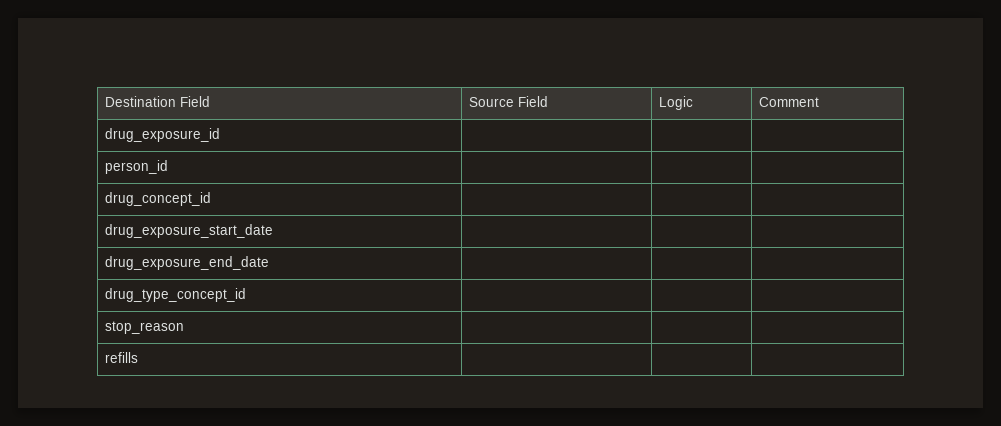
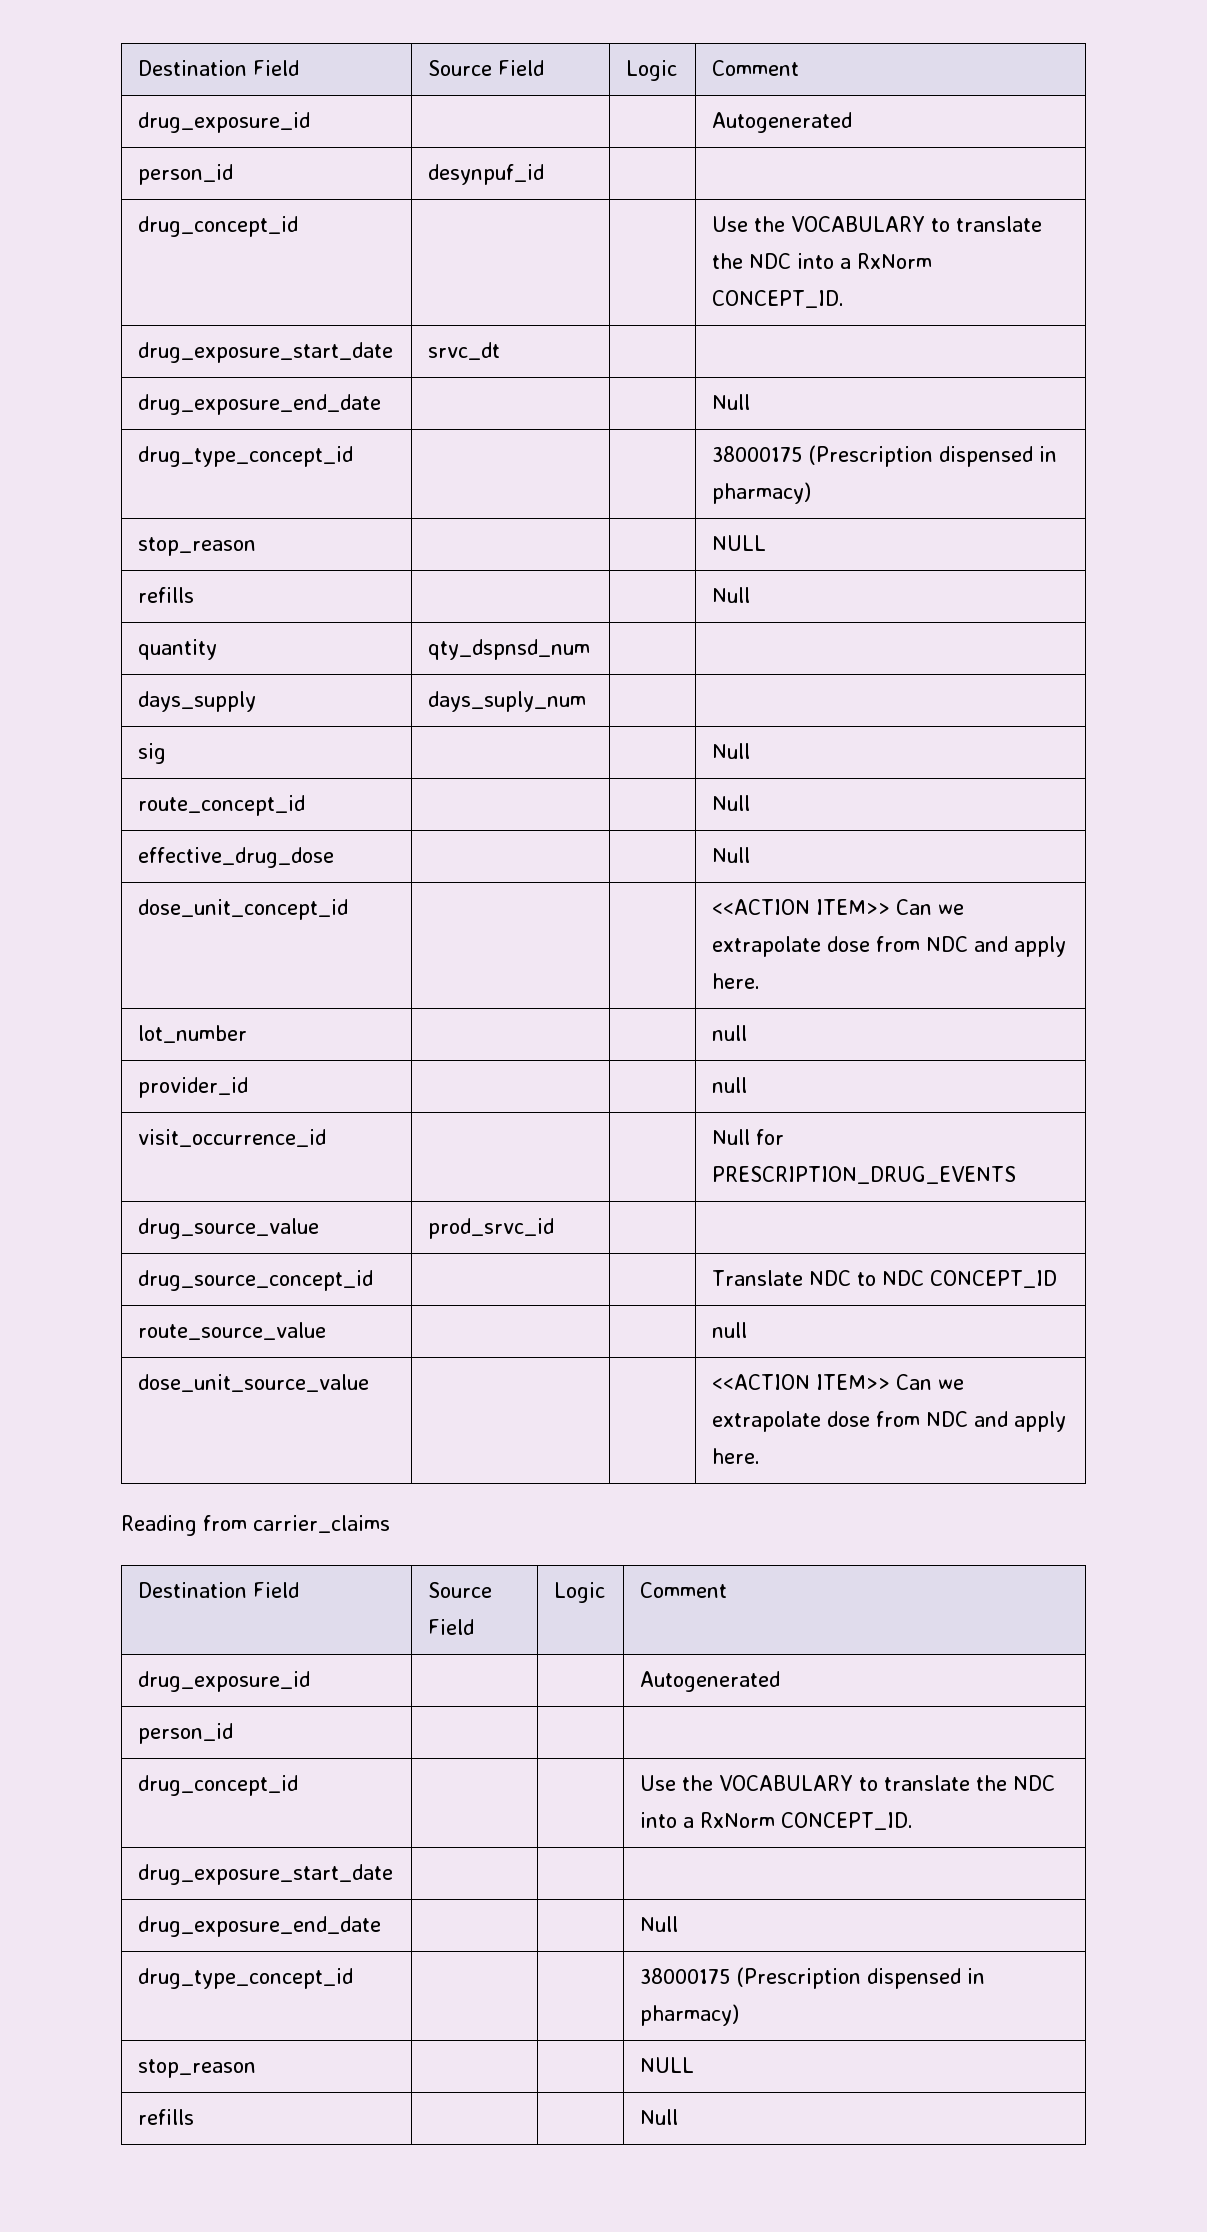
[104,96,210,107] [468,96,548,107] [658,96,693,110] [758,97,819,107] [104,128,220,142] [104,160,168,174] [104,192,211,206] Destination Field | Source Field | Logic | Comment // drug_exposure_id | | | // person_id | | | // drug_concept_id | | | -> [138,60,300,76] [428,60,545,76] [626,60,678,81] [712,60,800,76] [138,112,311,133] [712,112,853,133] [138,164,234,185] [428,164,545,185] [138,216,299,237] [712,216,1043,232] [712,253,933,269] [712,290,845,308] [138,342,394,363] [428,342,501,360] [138,394,382,415] [712,394,751,410] [138,446,354,467] [712,445,1058,467] [712,482,812,504] [138,537,257,556] [712,535,767,551] [138,587,195,603] [712,587,751,603] [138,639,218,660] [428,639,591,660] [138,691,257,712] [428,691,587,712] [138,743,167,764] [712,743,751,759] [138,795,306,816] [712,795,751,811] [138,847,335,868] [712,847,751,863] [138,899,349,920] [712,899,965,915] [712,936,1067,957] [712,973,761,989] [138,1025,248,1043] [712,1025,748,1041] [138,1077,249,1098] [712,1077,748,1093] [138,1129,327,1147] [712,1129,785,1145] [712,1166,1017,1184] [138,1218,320,1239] [428,1218,555,1239] [138,1270,374,1291] [712,1270,1058,1288] [138,1322,327,1340] [712,1322,748,1338] [138,1374,370,1392] [712,1374,965,1390] [712,1411,1067,1432] [712,1448,761,1464] [121,1515,390,1536] [138,1582,300,1598] [428,1582,493,1598] [428,1619,475,1635] [554,1582,606,1603] [640,1582,728,1598] [138,1671,311,1692] [640,1671,781,1692] [138,1723,234,1744] [138,1775,299,1796] [640,1775,1056,1791] [640,1812,914,1830] Destination Field | Source Field | Logic | Comment // drug_exposure_id | | | Autogenerated // person_id | desynpuf_id | | // drug_concept_id | | | Use the VOCABULARY to translate the NDC into a RxNorm CONCEPT_ID. // drug_exposure_start_date | srvc_dt | | // drug_exposure_end_date | | | Null // drug_type_concept_id | | | 38000175 (Prescription dispensed in pharmacy) // stop_reason | | | NULL // refills | | | Null // quantity | qty_dspnsd_num | | // days_supply | days_suply_num | | // sig | | | Null // route_concept_id | | | Null // effective_drug_dose | | | Null // dose_unit_concept_id | | | <<ACTION ITEM>> Can we extrapolate dose from NDC and apply here. // lot_number | | | null // provider_id | | | null // visit_occurrence_id | | | Null for PRESCRIPTION_DRUG_EVENTS // drug_source_value | prod_srvc_id | | // drug_source_concept_id | | | Translate NDC to NDC CONCEPT_ID // route_source_value | | | null // dose_unit_source_value | | | <<ACTION ITEM>> Can we extrapolate dose from NDC and apply here. // Reading from carrier_claims // Destination Field | Source Field | Logic | Comment // drug_exposure_id | | | Autogenerated // person_id | | | // drug_concept_id | | | Use the VOCABULARY to translate the NDC into a RxNorm CONCEPT_ID.
[104,288,246,302] [104,321,184,334] [104,352,138,363] // drug_type_concept_id | | | // stop_reason | | | // refills | | | -> [640,1916,679,1932] [138,1968,354,1989] [640,1967,986,1989] [640,2004,740,2026] [138,2059,257,2078] [640,2057,695,2073] [138,2109,195,2125] [640,2109,679,2125] Null // drug_type_concept_id | | | 38000175 (Prescription dispensed in pharmacy) // stop_reason | | | NULL // refills | | | Null

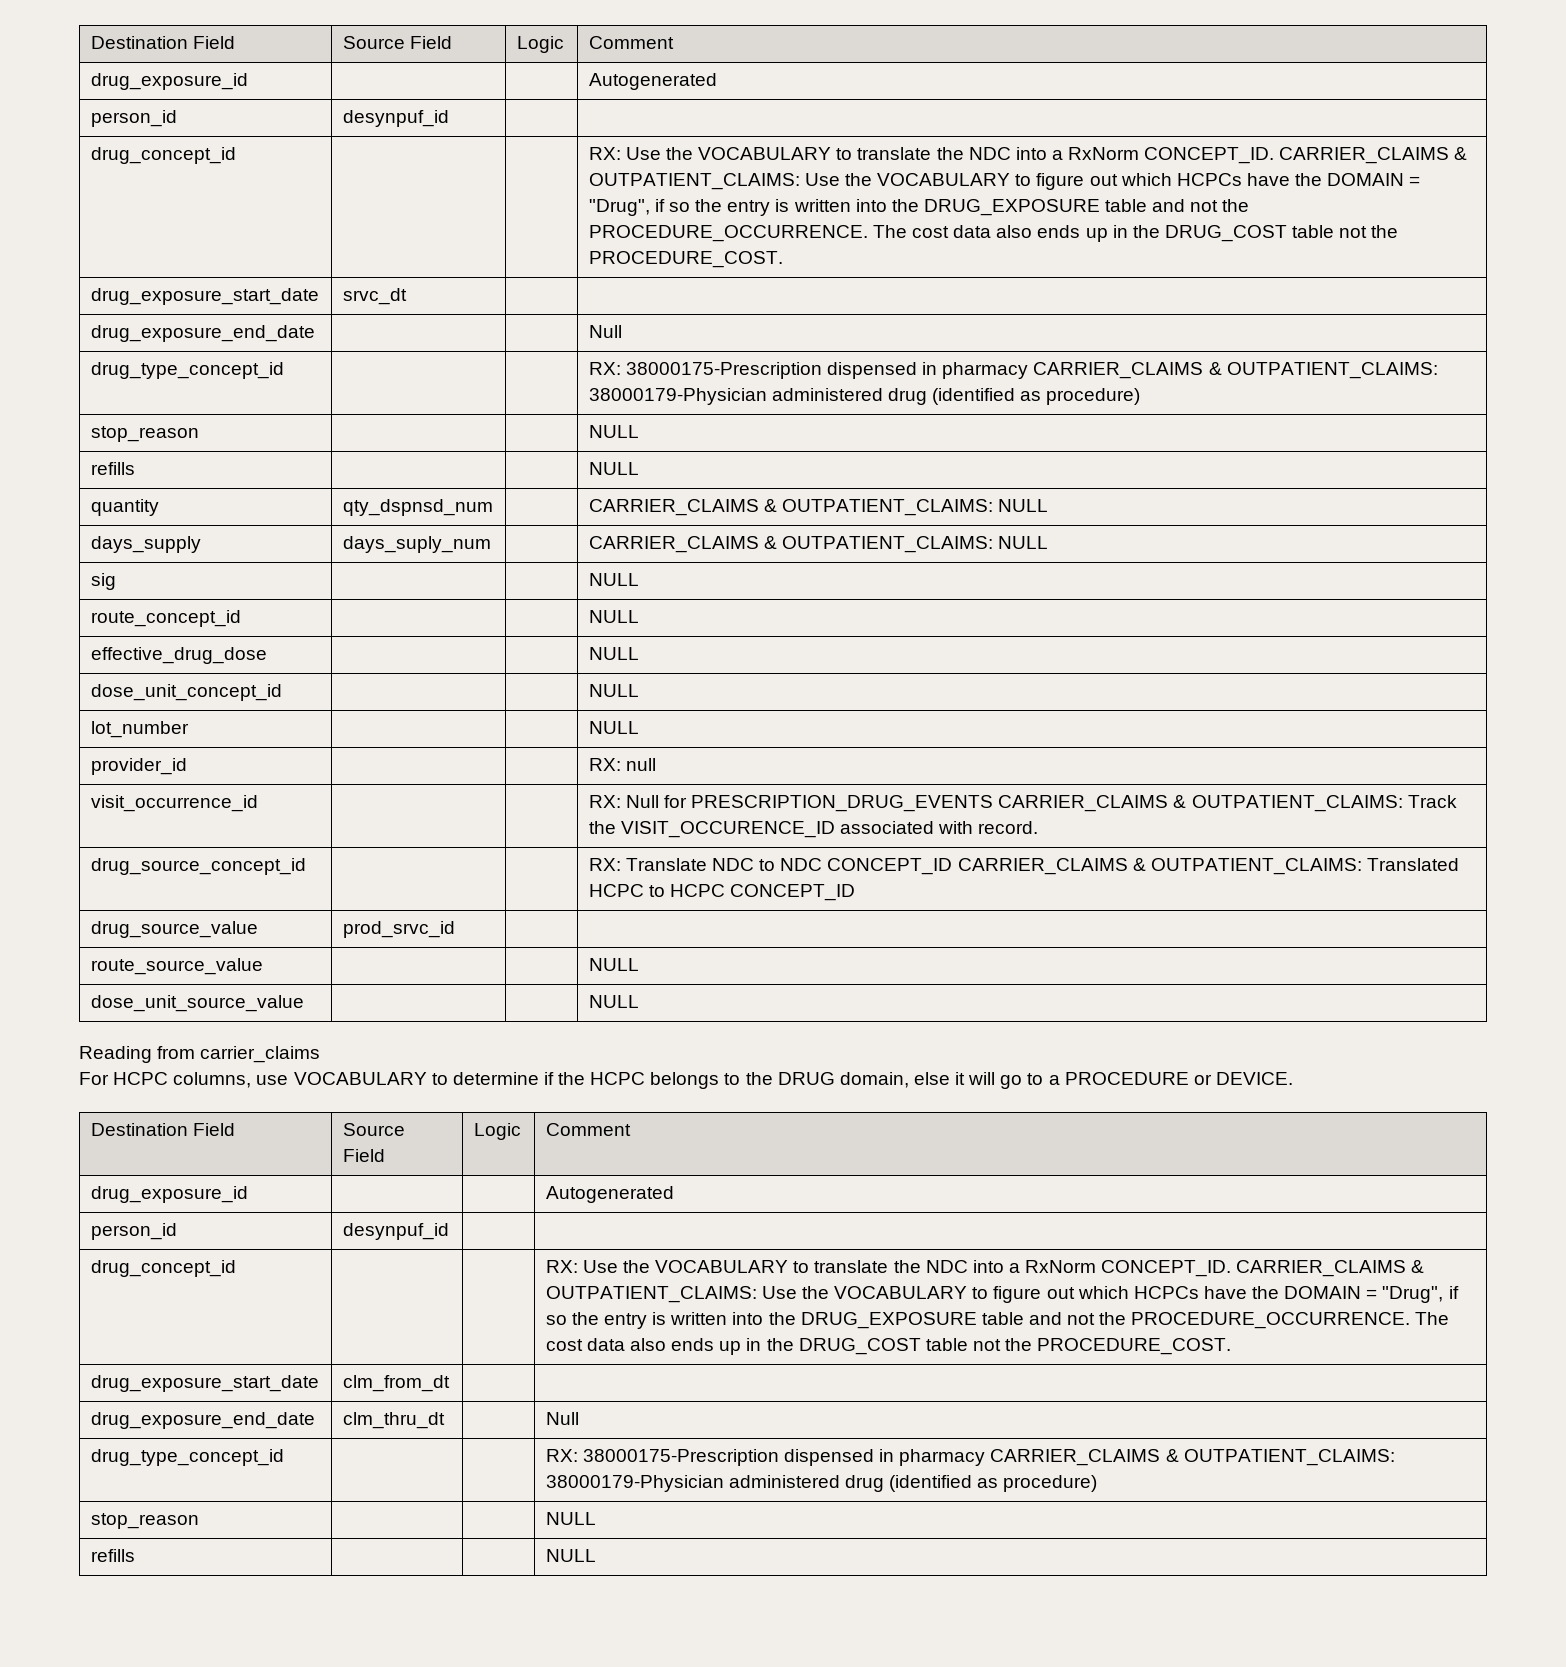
(299, 226) none -> [588,147,621,160] RX:
(845, 299) none -> [1279,147,1468,164] [588,173,1421,190] [588,199,1250,216] [588,225,1399,242] [588,251,783,268] CARRIER_CLAIMS & OUTPATIENT_CLAIMS: Use the VOCABULARY to figure out which HCPCs have the DOMAIN = "Drug", if so the entry is written into the DRUG_EXPOSURE table and not the PROCEDURE_OCCURRENCE. The cost data also ends up in the DRUG_COST table not the PROCEDURE_COST.
[712,445,1058,467] [712,482,812,504] [138,537,257,556] [712,535,767,551] [138,587,195,603] [712,587,751,603] 38000175 (Prescription dispensed in pharmacy) // stop_reason | | | NULL // refills | | | Null -> [588,362,1438,379] [588,388,1141,405] [90,426,199,442] [588,425,639,438] [90,462,135,475] [588,462,639,475] RX: 38000175-Prescription dispensed in pharmacy CARRIER_CLAIMS & OUTPATIENT_CLAIMS: 38000179-Physician administered drug (identified as procedure) // stop_reason | | | NULL // refills | | | NULL
[138,691,257,712] [428,691,587,712] // days_supply | days_suply_num | | -> [588,499,1049,516] [90,536,201,553] [342,536,491,553] [588,536,1049,553] CARRIER_CLAIMS & OUTPATIENT_CLAIMS: NULL // days_supply | days_suply_num | | CARRIER_CLAIMS & OUTPATIENT_CLAIMS: NULL
[712,743,751,759] Null -> [588,573,639,586] NULL
[712,795,751,811] Null -> [588,610,639,623] NULL
[712,847,751,863] Null -> [588,647,639,660] NULL
[712,899,965,915] [712,936,1067,957] [712,973,761,989] <<ACTION ITEM>> Can we extrapolate dose from NDC and apply here. -> [588,684,639,697] NULL
[712,1025,748,1041] null -> [588,721,639,734] NULL
(249, 1087) none -> [588,758,621,771] RX:
(327, 1138) none -> [588,795,621,808] RX:
[138,1218,320,1239] [428,1218,555,1239] [138,1270,374,1291] [712,1270,1058,1288] // drug_source_value | prod_srvc_id | | // drug_source_concept_id | | | Translate NDC to NDC CONCEPT_ID -> [998,795,1457,812] [588,821,1039,838] [90,858,306,875] [588,858,1459,875] [588,884,856,901] [90,921,258,938] [342,921,455,938] CARRIER_CLAIMS & OUTPATIENT_CLAIMS: Track the VISIT_OCCURENCE_ID associated with record. // drug_source_concept_id | | | RX: Translate NDC to NDC CONCEPT_ID CARRIER_CLAIMS & OUTPATIENT_CLAIMS: Translated HCPC to HCPC CONCEPT_ID // drug_source_value | prod_srvc_id | |
[712,1322,748,1338] null -> [588,958,639,971] NULL
[712,1374,965,1390] [712,1411,1067,1432] [712,1448,761,1464] [121,1515,390,1536] [138,1582,300,1598] [428,1582,493,1598] [428,1619,475,1635] [554,1582,606,1603] [640,1582,728,1598] [138,1671,311,1692] [640,1671,781,1692] [138,1723,234,1744] [138,1775,299,1796] <<ACTION ITEM>> Can we extrapolate dose from NDC and apply here. // Reading from carrier_claims // Destination Field | Source Field | Logic | Comment // drug_exposure_id | | | Autogenerated // person_id | | | // drug_concept_id | | | -> [588,995,639,1008] [79,1046,321,1063] [79,1072,1293,1089] [90,1123,235,1136] [342,1123,405,1136] [342,1149,385,1162] [473,1123,521,1140] [545,1123,631,1136] [90,1186,248,1203] [545,1186,674,1203] [90,1223,177,1240] [342,1223,449,1240] [90,1260,236,1277] [545,1260,578,1273] NULL // Reading from carrier_claims // For HCPC columns, use VOCABULARY to determine if the HCPC belongs to the DRUG domain, else it will go to a PROCEDURE or DEVICE. // Destination Field | Source Field | Logic | Comment // drug_exposure_id | | | Autogenerated // person_id | desynpuf_id | | // drug_concept_id | | | RX:
[138,1864,394,1885] [138,1916,382,1937] [640,1916,679,1932] [138,1968,354,1989] [640,1967,986,1989] [640,2004,740,2026] [138,2059,257,2078] [640,2057,695,2073] [138,2109,195,2125] [640,2109,679,2125] // drug_exposure_start_date | | | // drug_exposure_end_date | | | Null // drug_type_concept_id | | | 38000175 (Prescription dispensed in pharmacy) // stop_reason | | | NULL // refills | | | Null -> [1236,1260,1425,1277] [545,1286,1459,1303] [545,1312,1450,1329] [545,1338,1232,1355] [90,1375,319,1392] [342,1375,450,1392] [90,1412,315,1429] [342,1412,445,1429] [545,1412,579,1425] [90,1449,284,1466] [545,1449,1395,1466] [545,1475,1098,1492] [90,1513,199,1529] [545,1512,596,1525] [90,1549,135,1562] [545,1549,596,1562] CARRIER_CLAIMS & OUTPATIENT_CLAIMS: Use the VOCABULARY to figure out which HCPCs have the DOMAIN = "Drug", if so the entry is written into the DRUG_EXPOSURE table and not the PROCEDURE_OCCURRENCE. The cost data also ends up in the DRUG_COST table not the PROCEDURE_COST. // drug_exposure_start_date | clm_from_dt | | // drug_exposure_end_date | clm_thru_dt | | Null // drug_type_concept_id | | | RX: 38000175-Prescription dispensed in pharmacy CARRIER_CLAIMS & OUTPATIENT_CLAIMS: 38000179-Physician administered drug (identified as procedure) // stop_reason | | | NULL // refills | | | NULL

